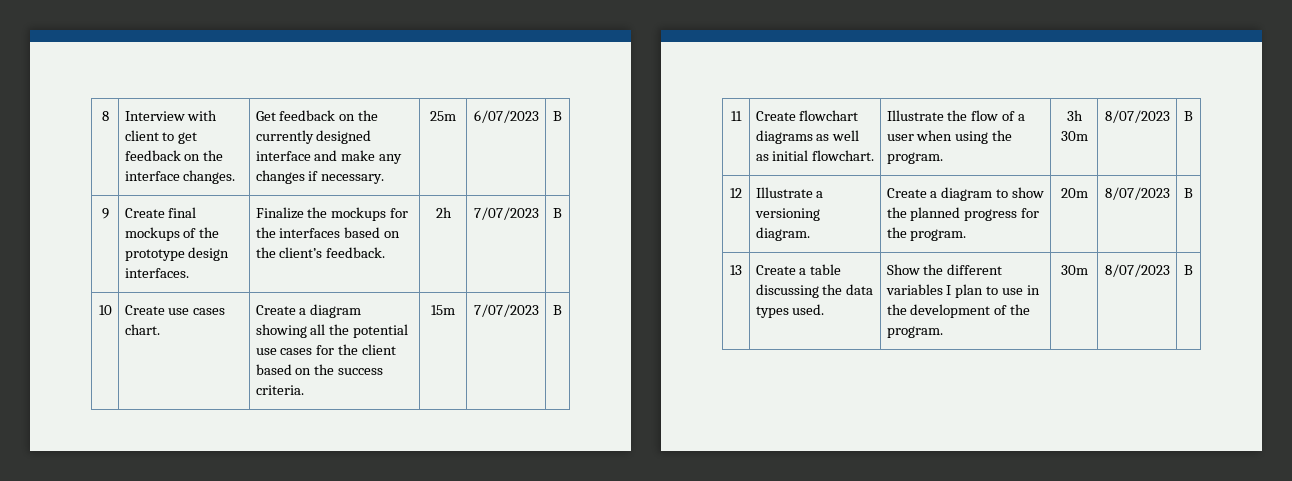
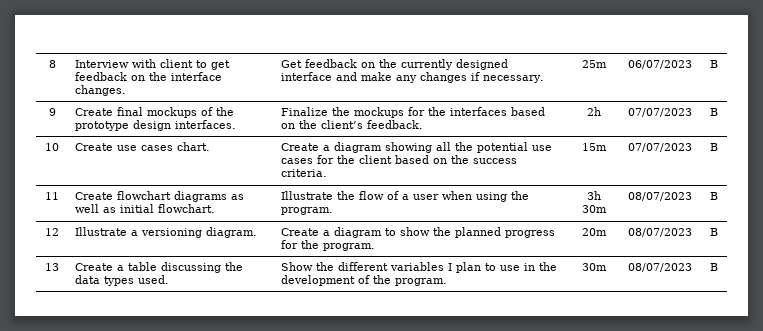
[473,110,539,123] 6/07/2023 -> [627,60,692,69] 06/07/2023
[473,207,539,220] 7/07/2023 -> [627,108,692,117] 07/07/2023
[473,304,539,317] 7/07/2023 -> [627,143,692,152] 07/07/2023
[1104,110,1170,123] 8/07/2023 -> [627,192,692,201] 08/07/2023
[1104,187,1170,200] 8/07/2023 -> [627,228,692,237] 08/07/2023
[1104,264,1170,277] 8/07/2023 -> [627,263,692,272] 08/07/2023

